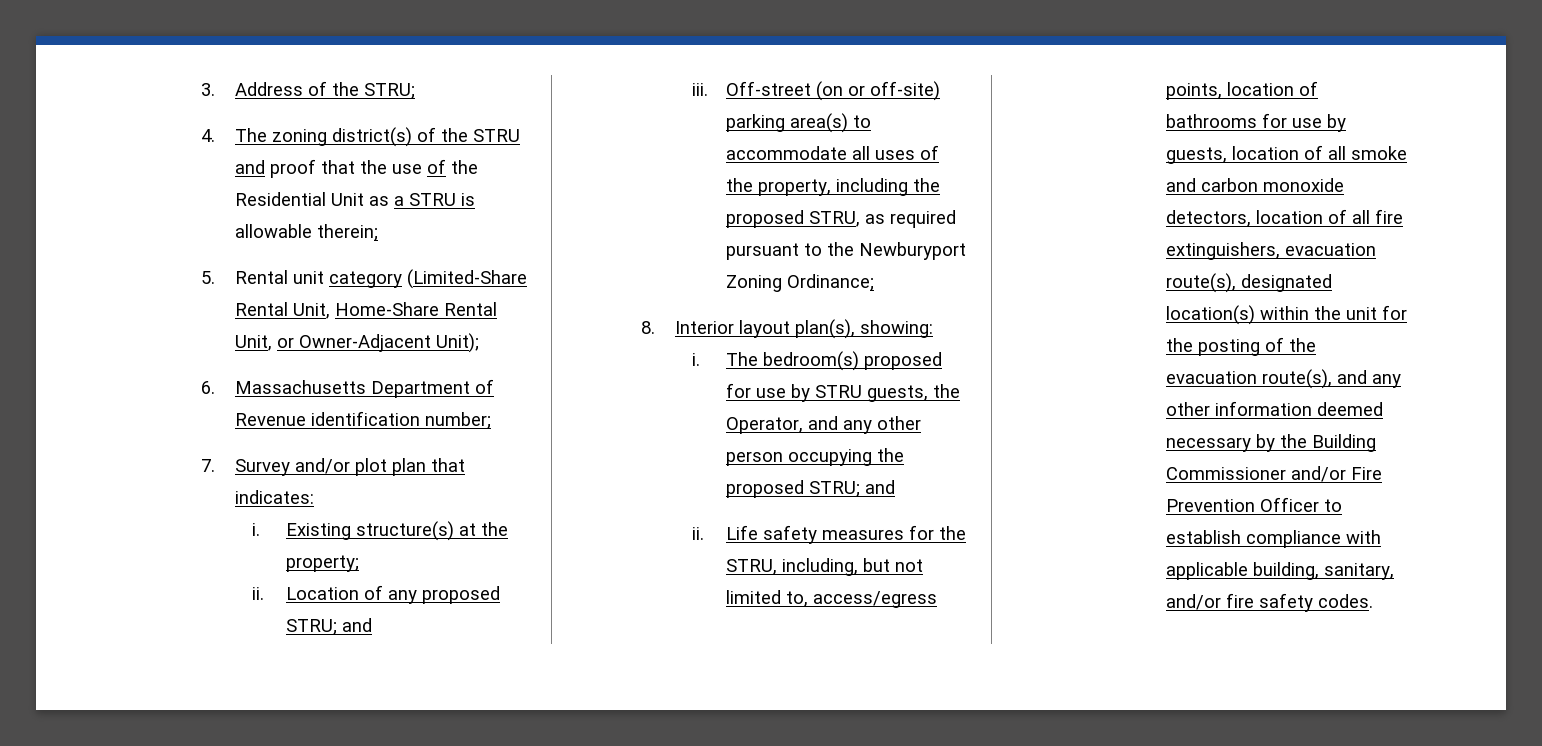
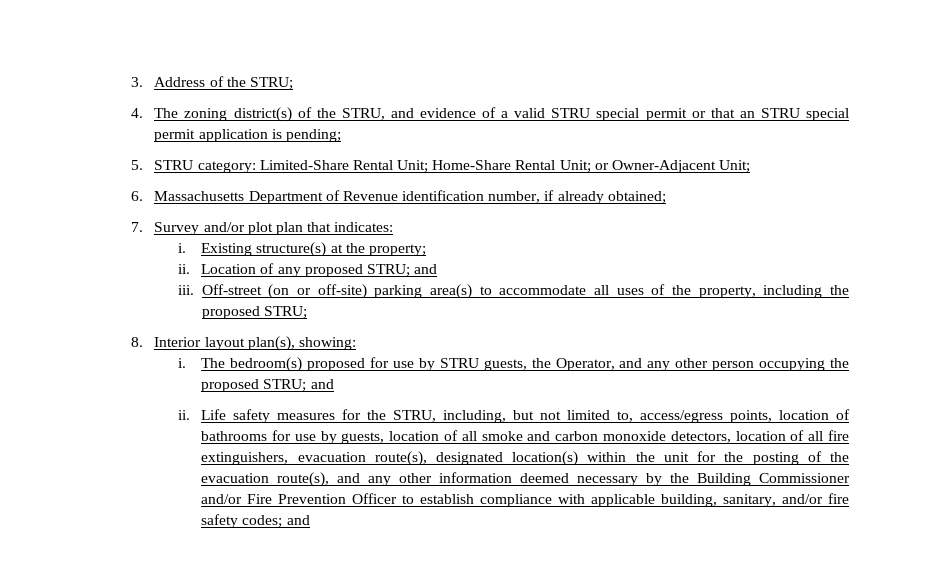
[472,129,520,142] [234,159,478,178] [234,192,475,206] [234,224,378,241] [201,269,527,289] [234,302,330,319] STRU and proof that the use of the Residential Unit as a STRU is allowable therein; // 5. Rental unit category (Limited-Share Rental Unit, -> [341,107,850,121] [154,129,341,142] [130,160,429,173] STRU, and evidence of a valid STRU special permit or that an STRU special permit application is pending; // 5. STRU category: Limited-Share Rental Unit;
[234,335,272,351] Unit, -> [559,160,591,173] Unit;
[435,333,479,353] Unit); -> [719,160,751,173] Unit;
[424,412,491,429] number; -> [488,190,666,204] number, if already obtained;
[808,210,956,228] [725,242,966,260] [725,274,874,292] STRU, as required pursuant to the Newburyport Zoning Ordinance; -> [263,306,307,319] STRU;
[1317,594,1373,608] codes. -> [242,515,310,528] codes; and

